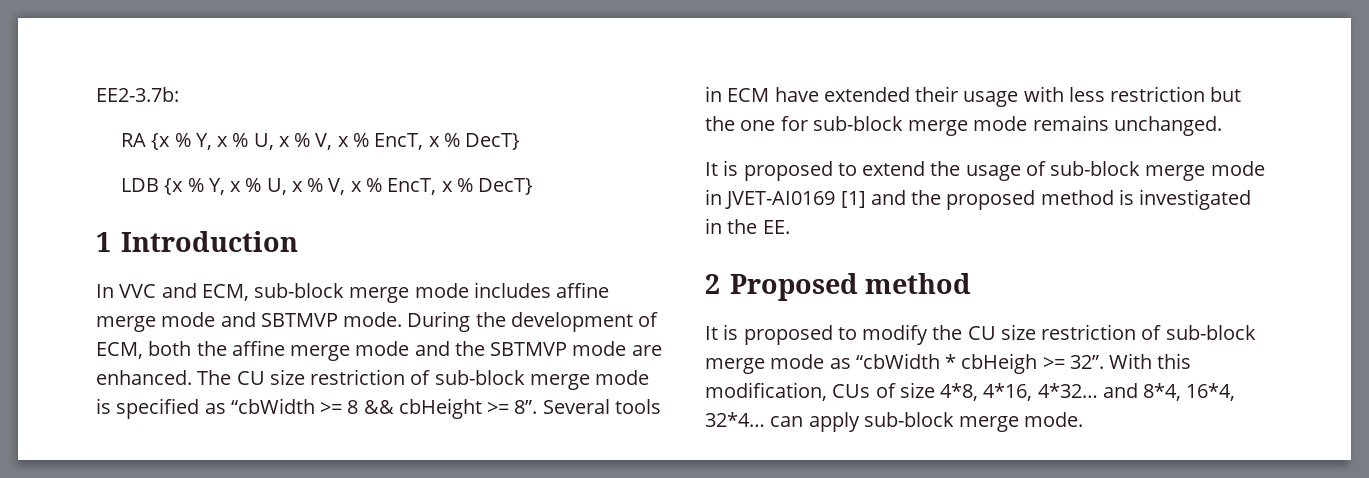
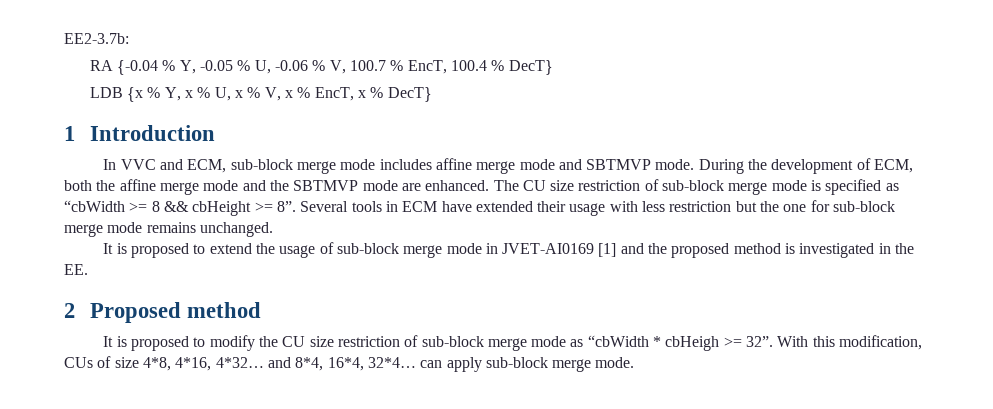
[151,133,440,150] {x % Y, x % U, x % V, x % EncT, x -> [117,60,487,75] {-0.04 % Y, -0.05 % U, -0.06 % V, 100.7 % EncT, 100.4

